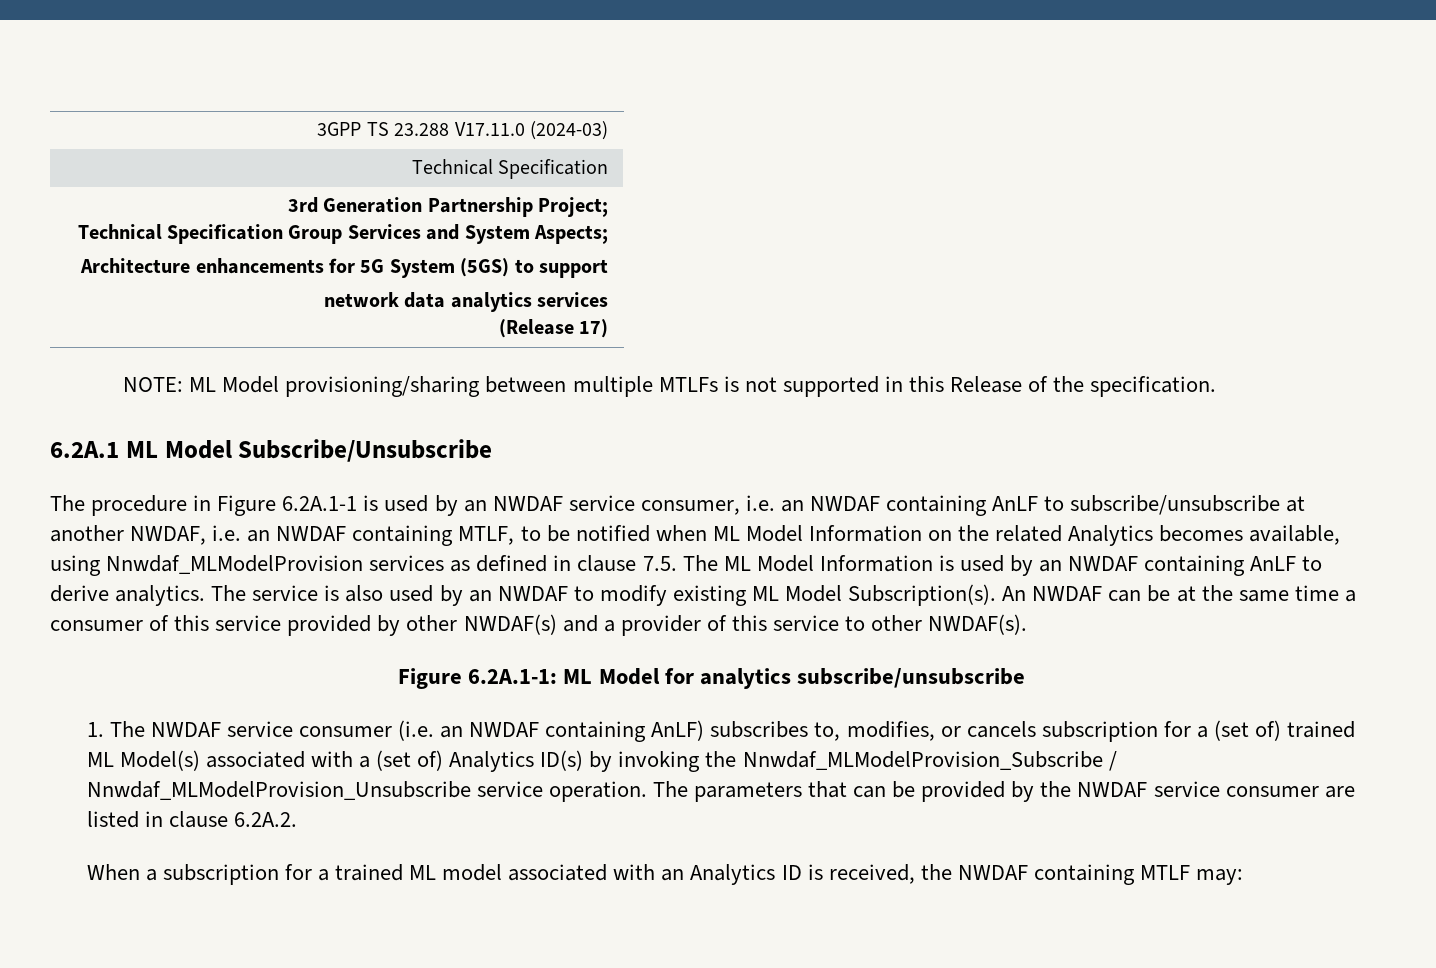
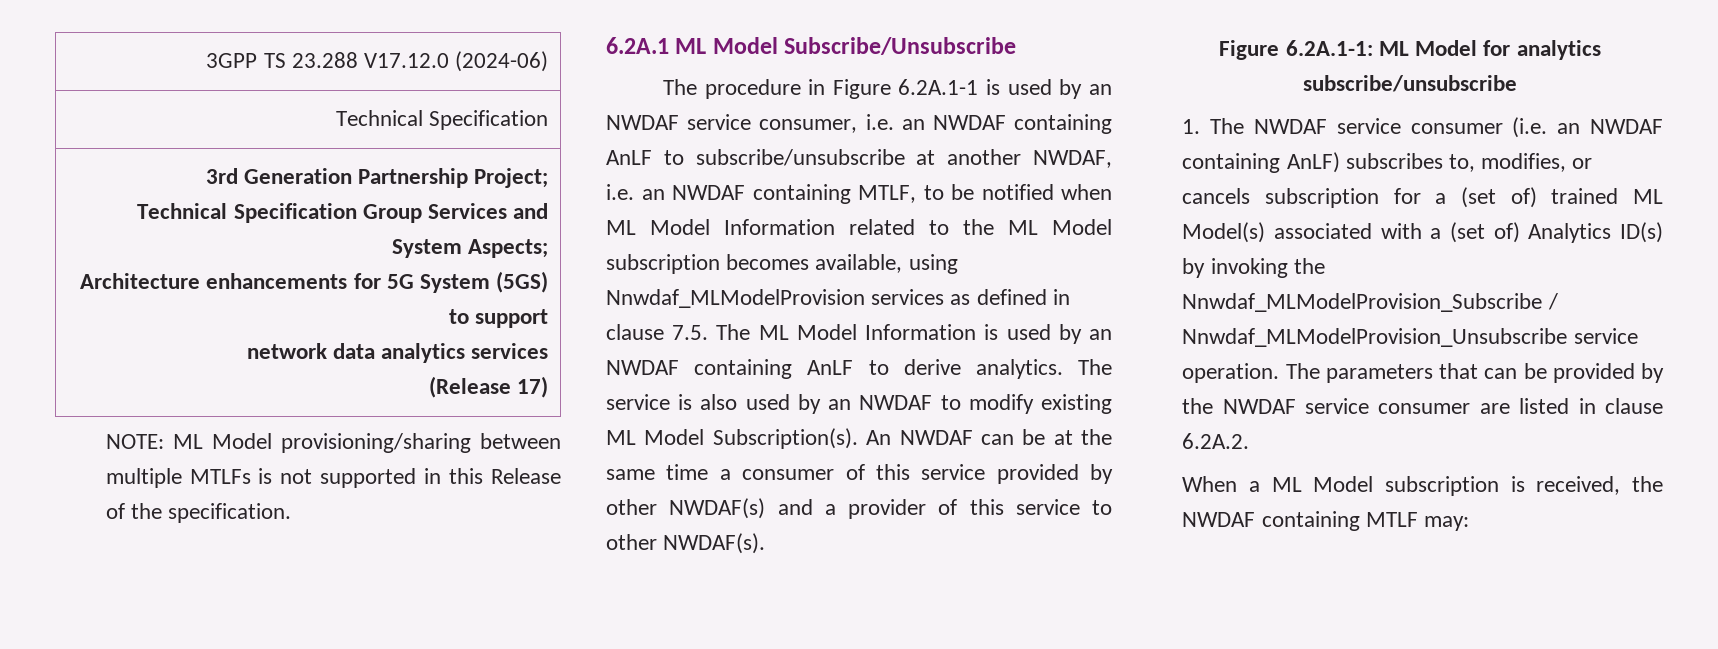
[454,121,608,140] V17.11.0 (2024-03) -> [363,51,549,72] V17.12.0 (2024-06)
[928,525,1154,546] on the related Analytics -> [849,219,1112,235] [606,254,720,274] related to the ML Model subscription
[162,864,802,885] subscription for a trained ML model associated with an Analytics ID -> [1271,476,1500,496] ML Model subscription

